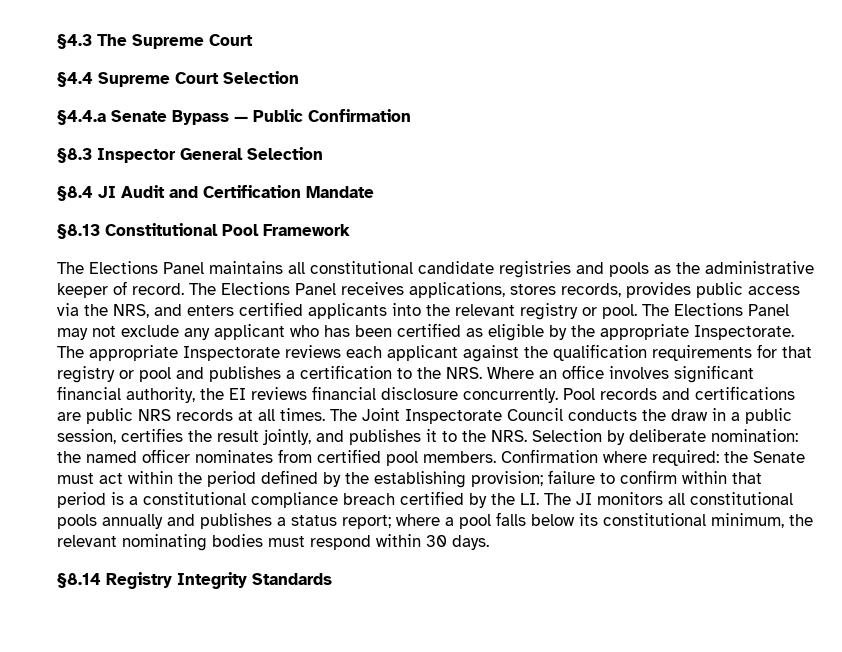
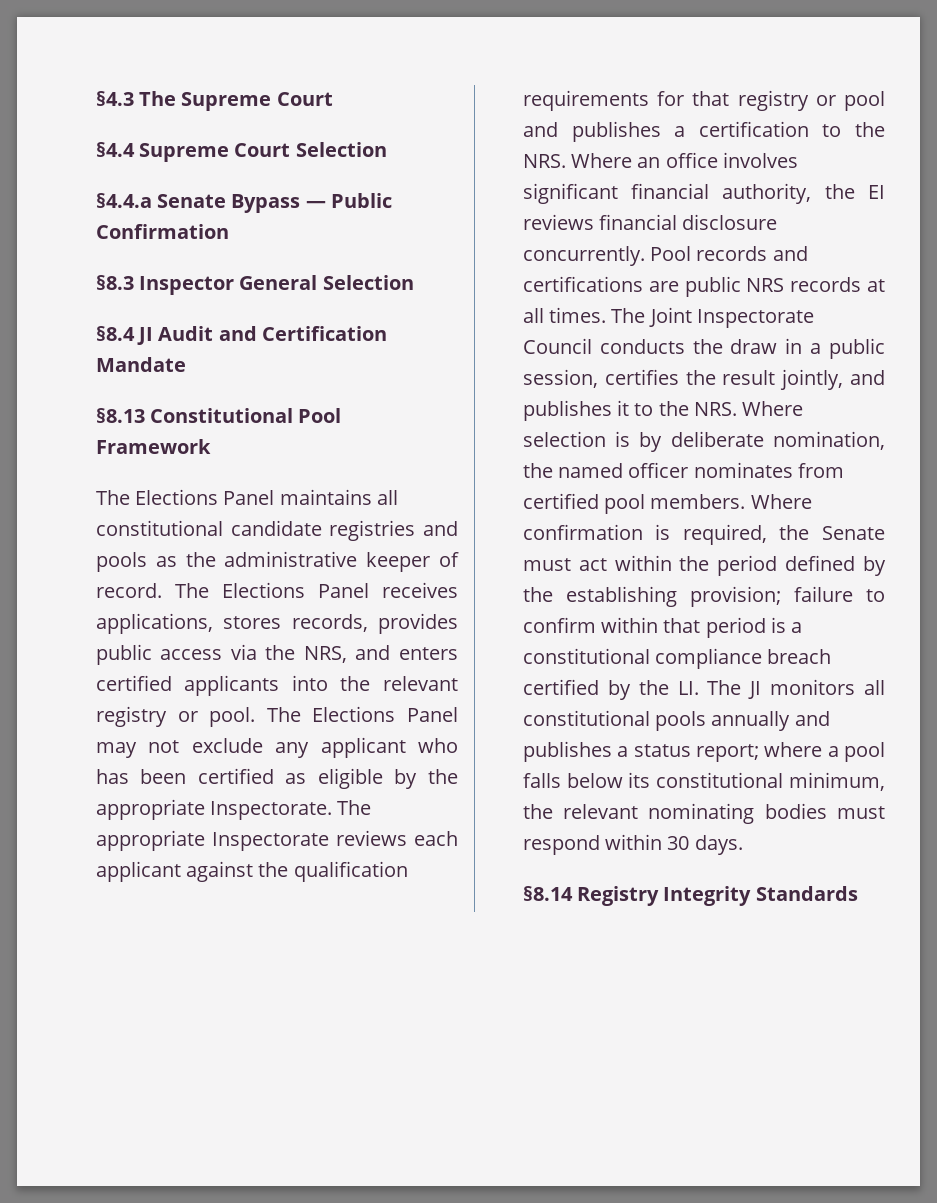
[532,429,603,442] Selection -> [742,401,804,416] [522,431,631,447] Where selection is
[711,429,799,442] nomination: -> [773,431,885,450] nomination,
[501,449,720,466] Confirmation where required: -> [750,494,812,509] [522,524,767,545] Where confirmation is required,

